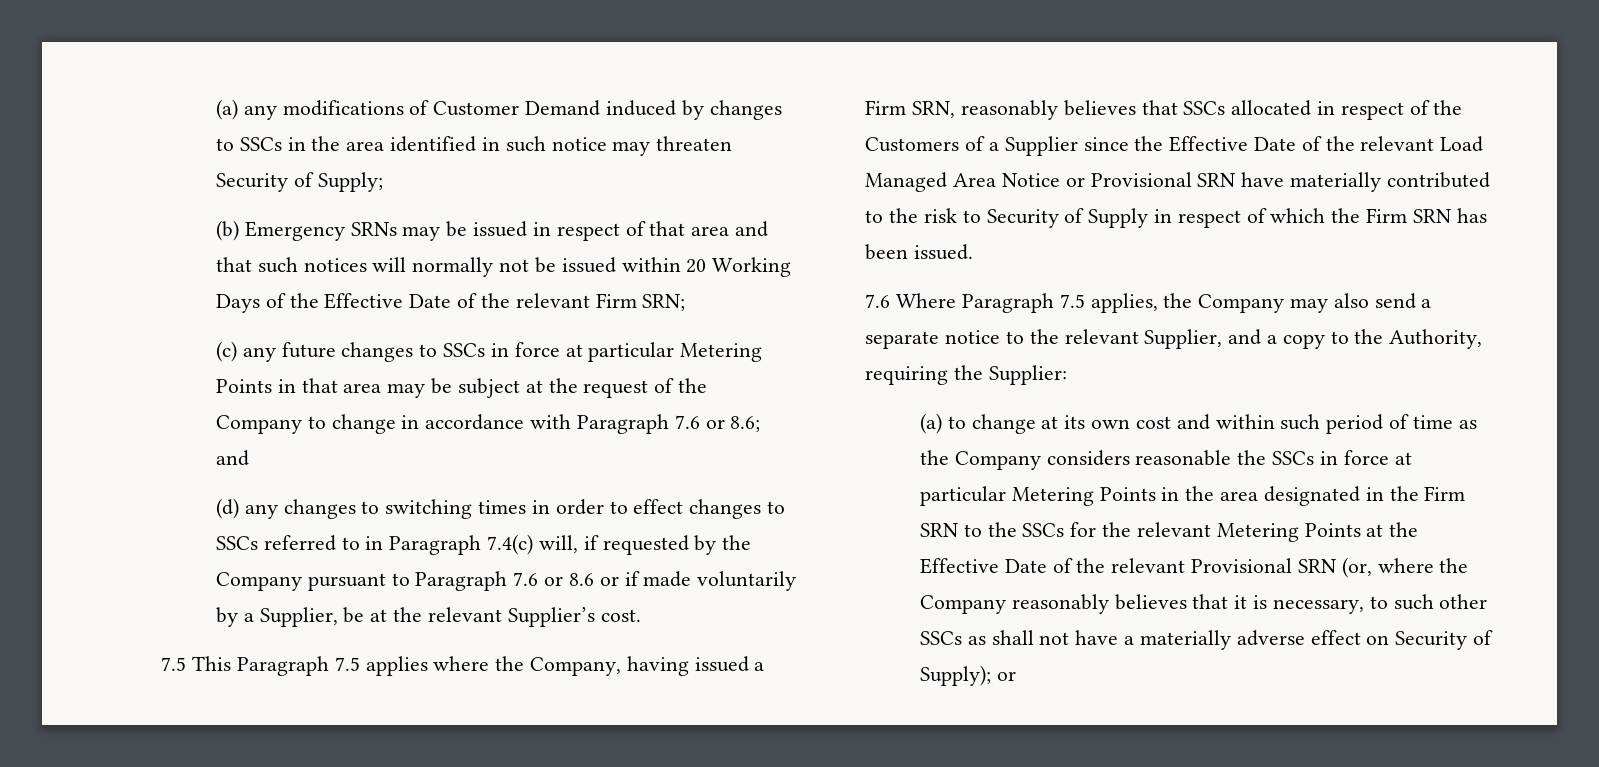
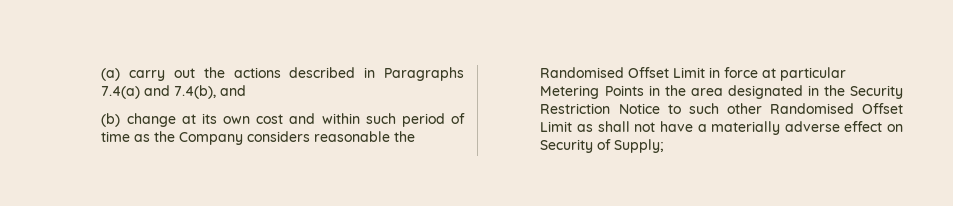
[216,99,782,120] [216,136,733,156] [216,172,383,192] [216,220,768,241] [216,257,792,277] [216,293,686,313] [216,341,763,362] [216,378,707,398] [216,414,761,434] [216,450,250,466] [216,498,785,519] [216,534,752,555] [216,571,797,591] [216,607,641,627] [161,656,765,676] [865,100,1463,120] [865,136,1484,156] [865,172,1490,192] [865,208,1487,228] [865,244,974,260] [865,293,1432,313] [865,329,1483,349] [865,365,1067,385] [920,413,966,434] (a) any modifications of Customer Demand induced by changes to SSCs in the area identified in such notice may threaten Security of Supply; // (b) Emergency SRNs may be issued in respect of that area and that such notices will normally not be issued within 20 Working Days of the Effective Date of the relevant Firm SRN; // (c) any future changes to SSCs in force at particular Metering Points in that area may be subject at the request of the Company to change in accordance with Paragraph 7.6 or 8.6; and // (d) any changes to switching times in order to effect changes to SSCs referred to in Paragraph 7.4(c) will, if requested by the Company pursuant to Paragraph 7.6 or 8.6 or if made voluntarily by a Supplier, be at the relevant Supplier’s cost. // 7.5 This Paragraph 7.5 applies where the Company, having issued a Firm SRN, reasonably believes that SSCs allocated in respect of the Customers of a Supplier since the Effective Date of the relevant Load Managed Area Notice or Provisional SRN have materially contributed to the risk to Security of Supply in respect of which the Firm SRN has been issued. // 7.6 Where Paragraph 7.5 applies, the Company may also send a separate notice to the relevant Supplier, and a copy to the Authority, requiring the Supplier: // (a) to -> [101,67,464,81] [101,85,247,99] [101,113,121,127] (a) carry out the actions described in Paragraphs 7.4(a) and 7.4(b), and // (b)
[1272,451,1315,465] SSCs -> [540,67,706,78] Randomised Offset Limit
[1424,486,1466,501] [920,522,1419,542] [920,557,1469,578] [920,594,1488,614] [920,631,963,645] Firm SRN to the SSCs for the relevant Metering Points at the Effective Date of the relevant Provisional SRN (or, where the Company reasonably believes that it is necessary, to such other SSCs -> [850,85,903,99] [540,103,903,114] [540,121,573,132] Security Restriction Notice to such other Randomised Offset Limit
[920,665,1016,686] Supply); or -> [614,139,665,153] Supply;

